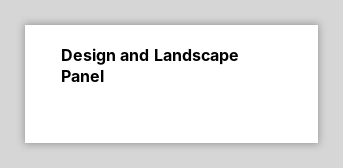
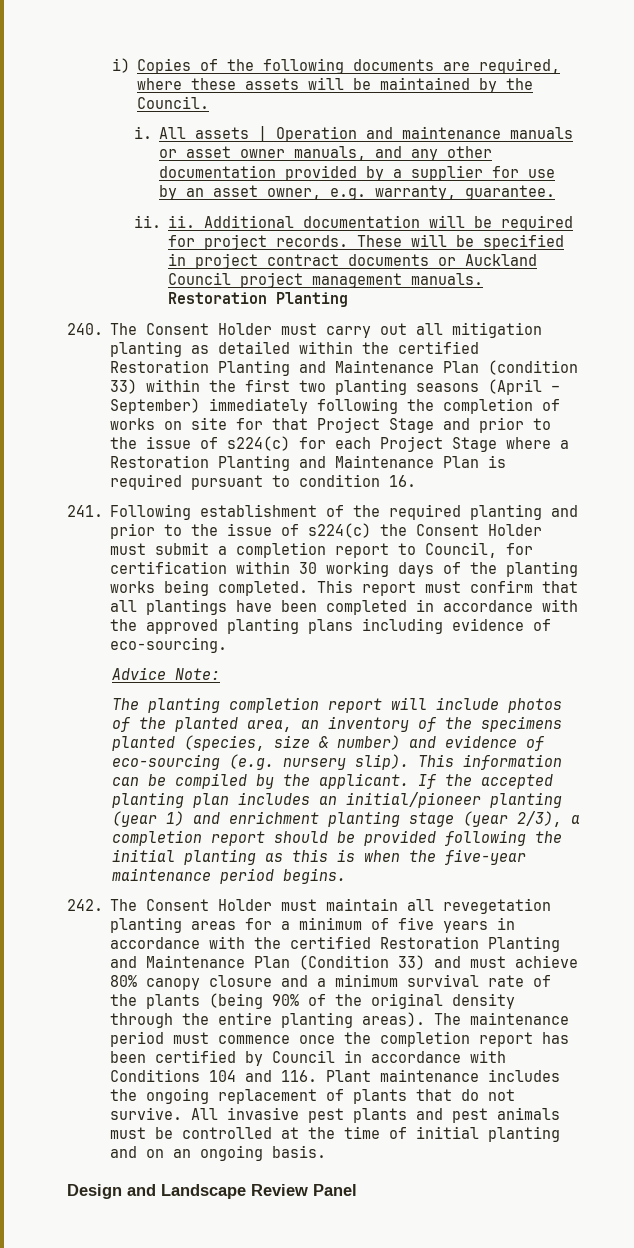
(61, 56) none -> [111,58,560,74] [136,77,533,93] [136,96,209,109] [134,126,574,142] [159,146,493,161] [159,165,556,181] [159,185,556,200] [134,215,574,231] [168,234,565,250] [168,253,538,269] [168,272,484,288] [168,292,349,307] [67,322,543,338] [110,341,480,357] [110,360,579,376] [110,379,561,395] [110,398,561,414] [110,417,552,433] [110,436,570,452] [110,455,507,471] [110,474,417,490] [67,504,579,520] [110,523,543,539] [110,542,534,558] [110,561,579,577] [110,580,579,596] [110,599,579,615] [110,618,552,634] [110,637,228,653] [111,667,220,680] [111,697,562,713] [111,716,562,732] [111,735,544,751] [111,754,562,770] [111,773,553,789] [111,792,562,808] [111,811,580,827] [111,830,562,846] [111,849,526,865] [111,868,346,884] [67,898,552,914] [110,917,516,933] [110,936,561,952] [110,955,579,970] [110,974,552,990] [110,993,516,1009] [110,1012,570,1028] [110,1031,570,1047] [110,1050,507,1066] [110,1069,561,1082] [110,1088,516,1104] [110,1107,561,1123] [110,1126,561,1142] [110,1145,327,1161] i) Copies of the following documents are required, where these assets will be maintained by the Council. // i. All assets | Operation and maintenance manuals or asset owner manuals, and any other documentation provided by a supplier for use by an asset owner, e.g. warranty, guarantee. // ii. ii. Additional documentation will be required for project records. These will be specified in project contract documents or Auckland Council project management manuals. Restoration Planting // 240. The Consent Holder must carry out all mitigation planting as detailed within the certified Restoration Planting and Maintenance Plan (condition 33) within the first two planting seasons (April – September) immediately following the completion of works on site for that Project Stage and prior to the issue of s224(c) for each Project Stage where a Restoration Planting and Maintenance Plan is required pursuant to condition 16. // 241. Following establishment of the required planting and prior to the issue of s224(c) the Consent Holder must submit a completion report to Council, for certification within 30 working days of the planting works being completed. This report must confirm that all plantings have been completed in accordance with the approved planting plans including evidence of eco-sourcing. // Advice Note: // The planting completion report will include photos of the planted area, an inventory of the specimens planted (species, size & number) and evidence of eco-sourcing (e.g. nursery slip). This information can be compiled by the applicant. If the accepted planting plan includes an initial/pioneer planting (year 1) and enrichment planting stage (year 2/3), a completion report should be provided following the initial planting as this is when the five-year maintenance period begins. // 242. The Consent Holder must maintain all revegetation planting areas for a minimum of five years in accordance with the certified Restoration Planting and Maintenance Plan (Condition 33) and must achieve 80% canopy closure and a minimum survival rate of the plants (being 90% of the original density through the entire planting areas). The maintenance period must commence once the completion report has been certified by Council in accordance with Conditions 104 and 116. Plant maintenance includes the ongoing replacement of plants that do not survive. All invasive pest plants and pest animals must be controlled at the time of initial planting and on an ongoing basis. //
(239, 57) none -> [251,1184,308,1196] Review

